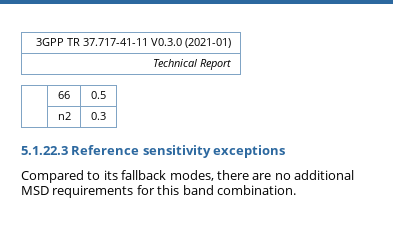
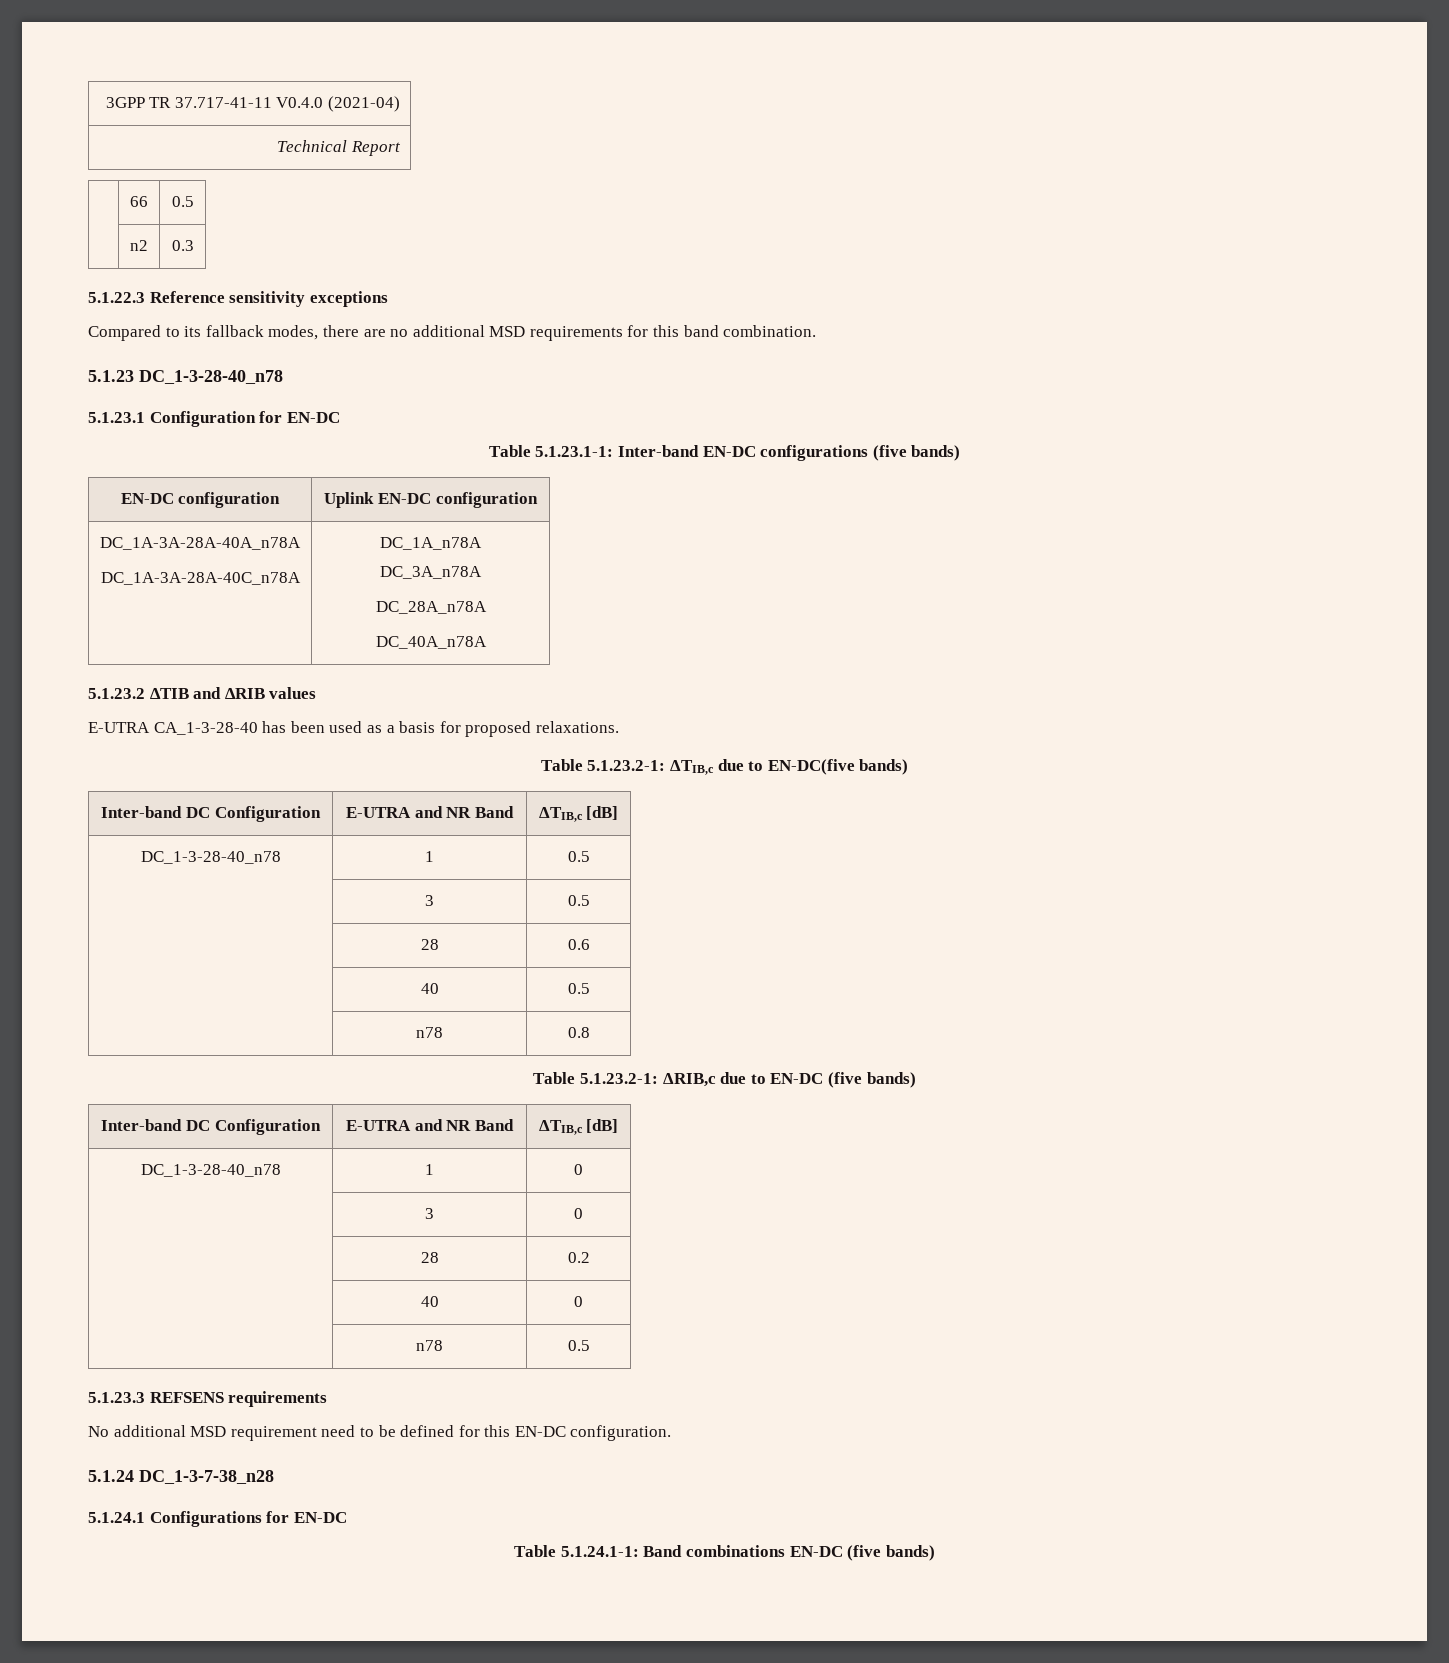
[151,38,232,48] V0.3.0 (2021-01) -> [276,96,400,112] V0.4.0 (2021-04)
(296, 190) none -> [88,370,283,384] [88,411,340,427] [488,445,961,461] [120,492,281,508] [324,492,538,508] [100,537,301,550] [100,572,301,585] [380,537,482,550] [380,566,482,579] [375,601,487,614] [375,636,487,649] [88,687,317,699] [88,721,619,737] [540,759,909,775] [101,806,321,822] [346,806,514,818] [538,806,619,822] [140,851,281,864] [425,851,434,862] [567,851,590,862] [425,895,434,906] [567,895,590,906] [420,939,439,950] [567,939,590,950] [420,983,439,994] [567,983,590,994] [416,1027,443,1038] [567,1027,590,1038] [533,1072,916,1088] [101,1119,321,1135] [346,1119,514,1131] [538,1119,619,1135] [140,1164,281,1177] [425,1164,434,1175] [574,1164,583,1175] [425,1208,434,1219] [574,1208,583,1219] [420,1252,439,1263] [567,1252,590,1263] [420,1296,439,1307] [574,1296,583,1307] [416,1340,443,1351] [567,1340,590,1351] [88,1391,328,1407] [88,1425,672,1441] [88,1470,274,1484] [88,1511,347,1527] [514,1545,935,1561] // 5.1.23 DC_1-3-28-40_n78 // 5.1.23.1 Configuration for EN-DC // Table 5.1.23.1-1: Inter-band EN-DC configurations (five bands) // EN-DC configuration | Uplink EN-DC configuration // DC_1A-3A-28A-40A_n78A // DC_1A-3A-28A-40C_n78A | DC_1A_n78A // DC_3A_n78A // DC_28A_n78A // DC_40A_n78A // 5.1.23.2 ∆TIB and ∆RIB values // E-UTRA CA_1-3-28-40 has been used as a basis for proposed relaxations. // Table 5.1.23.2-1: ΔTIB,c due to EN-DC(five bands) // Inter-band DC Configuration | E-UTRA and NR Band | ΔTIB,c [dB] // DC_1-3-28-40_n78 | 1 | 0.5 // | 3 | 0.5 // | 28 | 0.6 // | 40 | 0.5 // | n78 | 0.8 // Table 5.1.23.2-1: ΔRIB,c due to EN-DC (five bands) // Inter-band DC Configuration | E-UTRA and NR Band | ΔTIB,c [dB] // DC_1-3-28-40_n78 | 1 | 0 // | 3 | 0 // | 28 | 0.2 // | 40 | 0 // | n78 | 0.5 // 5.1.23.3 REFSENS requirements // No additional MSD requirement need to be defined for this EN-DC configuration. // 5.1.24 DC_1-3-7-38_n28 // 5.1.24.1 Configurations for EN-DC // Table 5.1.24.1-1: Band combinations EN-DC (five bands)

